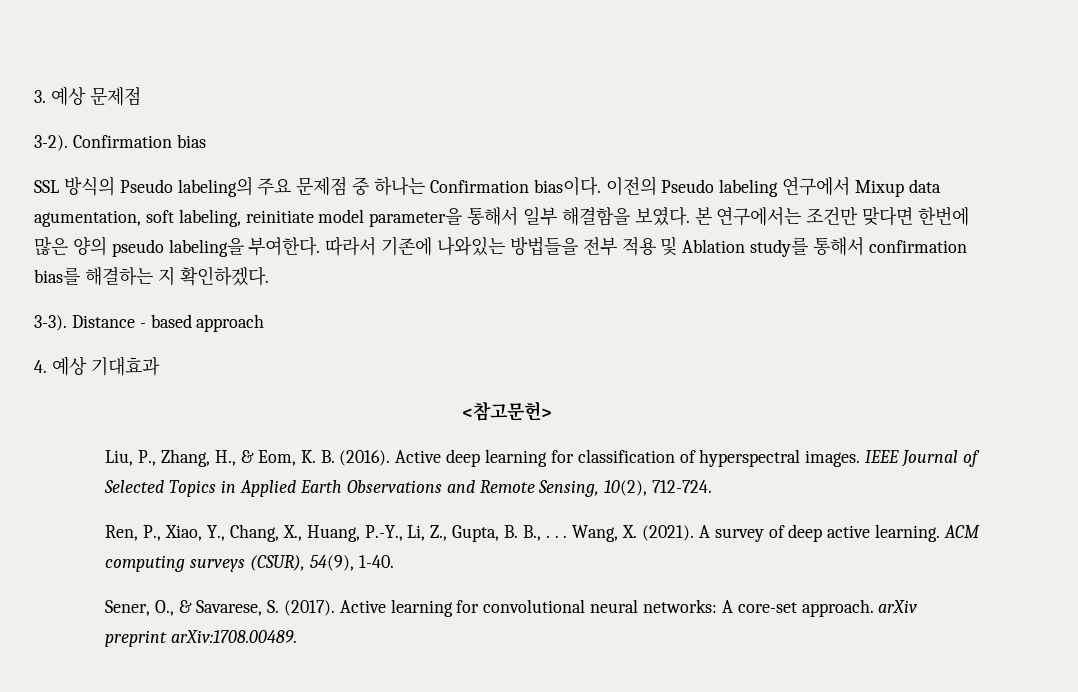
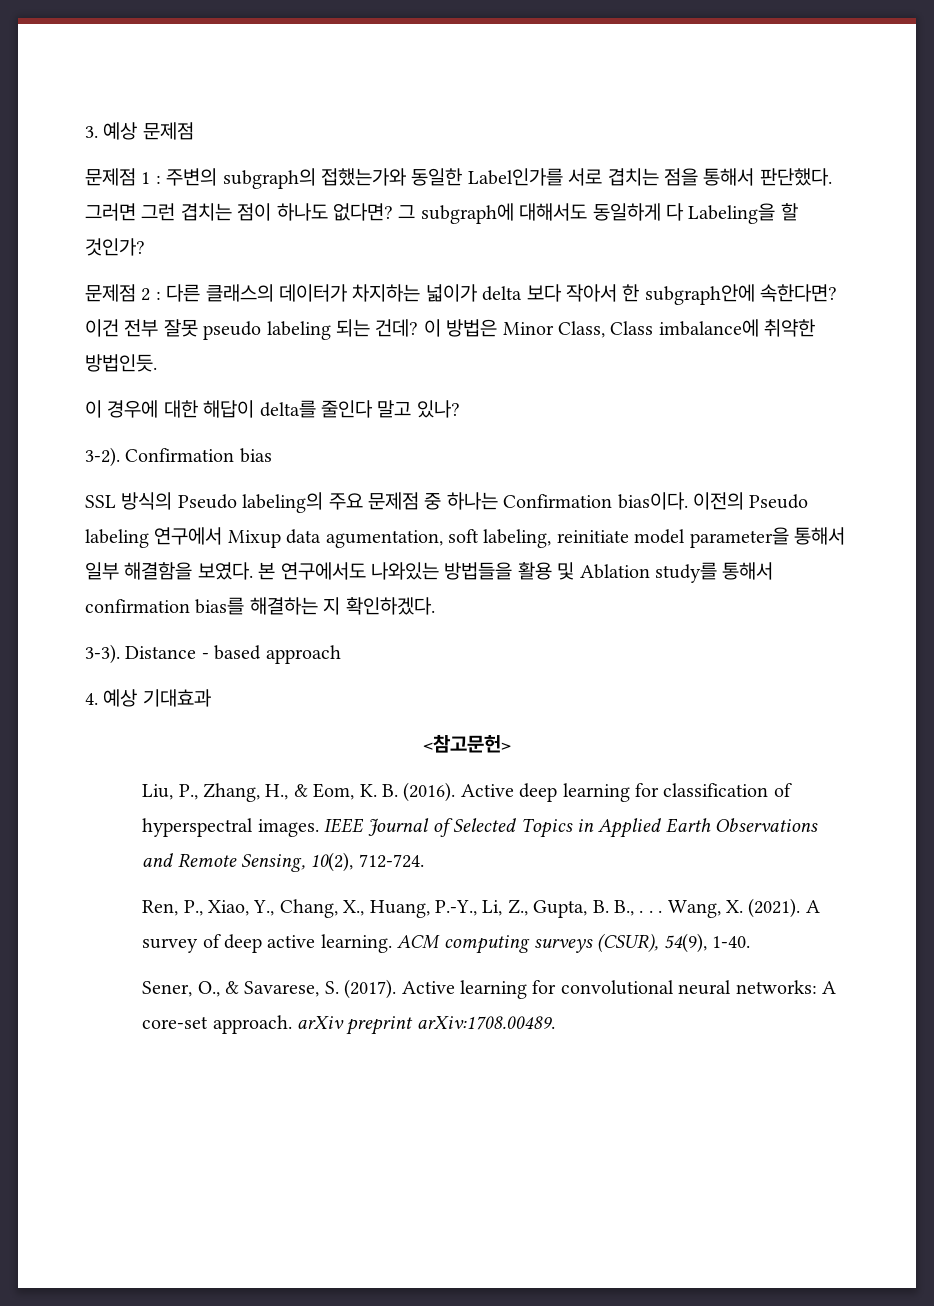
(141, 96) none -> [85,168,832,189] [85,203,798,224] [85,238,145,256] [85,284,838,305] [85,319,816,340] [85,354,157,372] [85,400,460,418] // 문제점 1 : 주변의 subgraph의 접했는가와 동일한 Label인가를 서로 겹치는 점을 통해서 판단했다. 그러면 그런 겹치는 점이 하나도 없다면? 그 subgraph에 대해서도 동일하게 다 Labeling을 할 것인가? // 문제점 2 : 다른 클래스의 데이터가 차지하는 넓이가 delta 보다 작아서 한 subgraph안에 속한다면? 이건 전부 잘못 pseudo labeling 되는 건데? 이 방법은 Minor Class, Class imbalance에 취약한 방법인듯. // 이 경우에 대한 해답이 delta를 줄인다 말고 있나?
[716,206,970,226] [34,236,656,257] 연구에서는 조건만 맞다면 한번에 많은 양의 pseudo labeling을 부여한다. 따라서 기존에 나와있는 방법들을 전부 적용 -> [280,562,552,580] 연구에서도 나와있는 방법들을 활용

